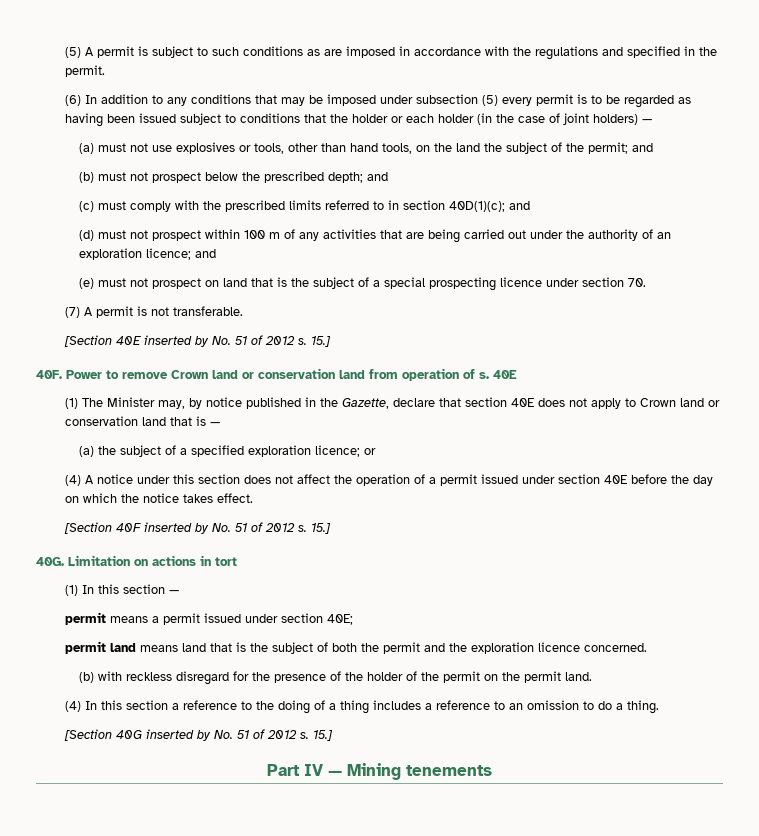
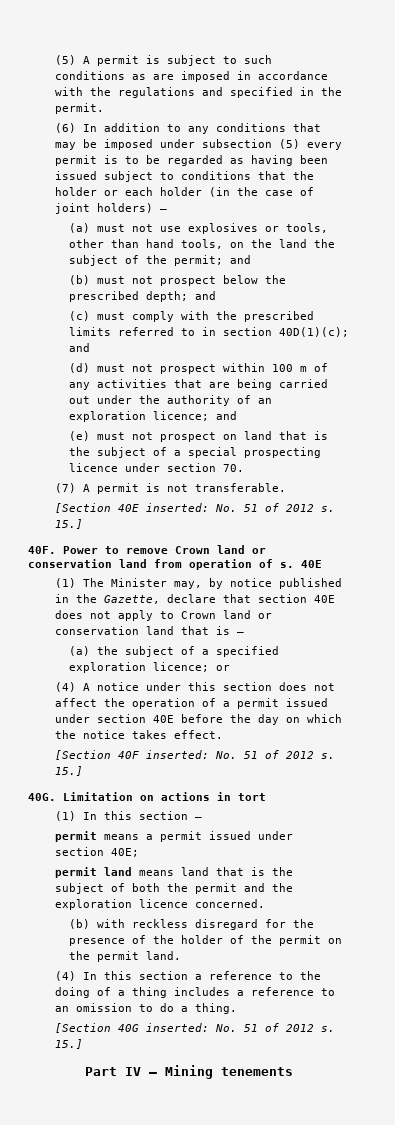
[143,335,209,347] inserted by -> [146,503,210,512] inserted:
[143,522,209,534] inserted by -> [146,750,210,759] inserted:
[145,729,211,741] inserted by -> [146,1023,210,1032] inserted:

